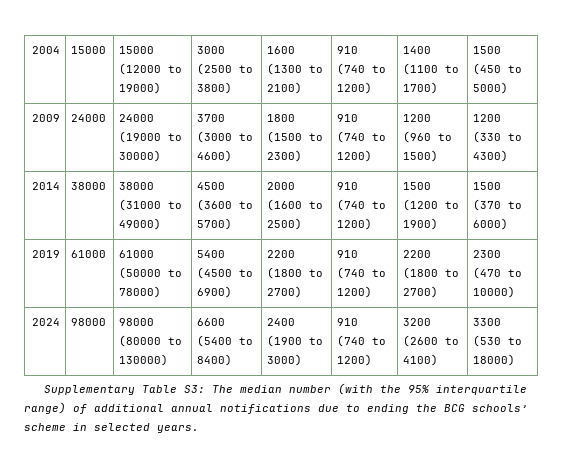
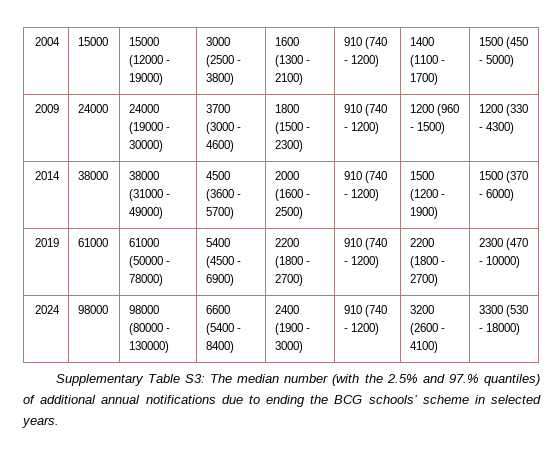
[168,65,183,73] to -> [166,60,171,64] -
[239,65,254,73] to -> [237,60,242,64] -
[309,65,324,73] to -> [306,60,311,64] -
[372,65,387,73] to -> [344,60,349,64] -
[445,65,460,73] to -> [441,60,446,64] -
[508,65,523,73] to -> [479,60,484,64] -
[168,133,183,141] to -> [166,127,171,131] -
[239,133,254,141] to -> [237,127,242,131] -
[309,133,324,141] to -> [306,127,311,131] -
[372,133,387,141] to -> [344,127,349,131] -
[438,133,453,141] to -> [410,127,415,131] -
[508,133,523,141] to -> [479,127,484,131] -
[168,201,183,209] to -> [166,194,171,198] -
[239,201,254,209] to -> [237,194,242,198] -
[309,201,324,209] to -> [306,194,311,198] -
[372,201,387,209] to -> [344,194,349,198] -
[445,201,460,209] to -> [441,194,446,198] -
[508,201,523,209] to -> [479,194,484,198] -
[168,269,183,277] to -> [166,261,171,265] -
[239,269,254,277] to -> [237,261,242,265] -
[309,269,324,277] to -> [306,261,311,265] -
[372,269,387,277] to -> [344,261,349,265] -
[445,269,460,277] to -> [441,261,446,265] -
[508,269,523,277] to -> [479,261,484,265] -
[168,337,183,345] to -> [166,328,171,332] -
[239,337,254,345] to -> [237,328,242,332] -
[309,337,324,345] to -> [306,328,311,332] -
[372,337,387,345] to -> [344,328,349,332] -
[445,337,460,345] to -> [441,328,446,332] -
[508,337,523,345] to -> [479,328,484,332] -
[407,385,527,395] [24,402,66,414] 95% interquartile range) -> [386,374,540,386] 2.5% and 97.% quantiles)

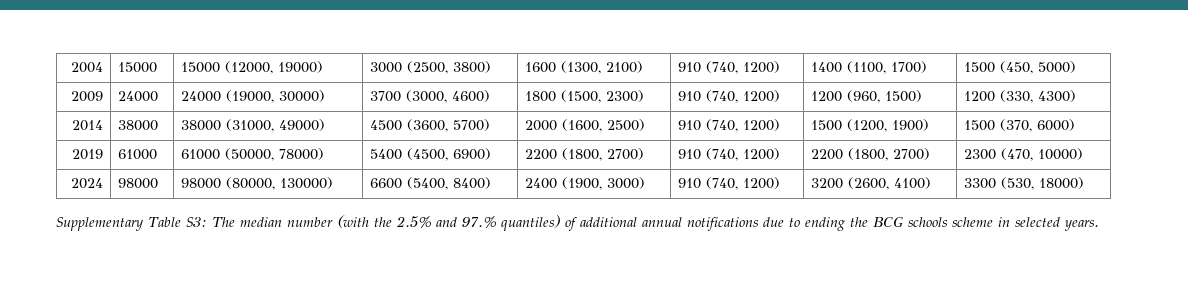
[129,55,171,67] (12000 - -> [224,61,273,74] (12000,
[206,55,242,67] (2500 - -> [406,61,448,74] (2500,
[275,55,311,67] (1300 - -> [560,61,601,74] (1300,
[365,37,388,49] [344,60,349,64] (740 - -> [705,61,738,74] (740,
[410,55,446,67] (1100 - -> [846,61,886,74] (1100,
[506,37,529,49] [479,60,484,64] (450 - -> [999,61,1033,74] (450,
[129,122,171,134] (19000 - -> [225,90,274,103] (19000,
[206,122,242,134] (3000 - -> [405,90,447,103] (3000,
[275,122,311,134] (1500 - -> [560,90,601,103] (1500,
[365,104,388,116] [344,127,349,131] (740 - -> [705,90,738,103] (740,
[437,104,460,116] [410,127,415,131] (960 - -> [846,90,880,103] (960,
[506,104,529,116] [479,127,484,131] (330 - -> [999,90,1033,103] (330,
[129,189,171,201] (31000 - -> [225,119,274,132] (31000,
[206,189,242,201] (3600 - -> [406,119,448,132] (3600,
[275,189,311,201] (1600 - -> [561,119,602,132] (1600,
[365,171,388,183] [344,194,349,198] (740 - -> [705,119,738,132] (740,
[410,189,446,201] (1200 - -> [846,119,887,132] (1200,
[506,171,529,183] [479,194,484,198] (370 - -> [999,119,1032,132] (370,
[129,256,171,268] (50000 - -> [224,148,274,161] (50000,
[206,256,242,268] (4500 - -> [406,148,448,161] (4500,
[275,256,311,268] (1800 - -> [561,148,602,161] (1800,
[365,238,388,250] [344,261,349,265] (740 - -> [705,148,738,161] (740,
[410,256,446,268] (1800 - -> [847,148,888,161] (1800,
[506,238,529,250] [479,261,484,265] (470 - -> [1000,148,1033,161] (470,
[129,323,171,335] (80000 - -> [225,177,275,190] (80000,
[206,323,242,335] (5400 - -> [406,177,448,190] (5400,
[275,323,311,335] (1900 - -> [561,177,602,190] (1900,
[365,305,388,317] [344,328,349,332] (740 - -> [705,177,738,190] (740,
[410,323,446,335] (2600 - -> [847,177,889,190] (2600,
[506,305,529,317] [479,328,484,332] (530 - -> [1000,177,1034,190] (530,
[368,395,418,404] schools’ -> [907,217,948,227] schools

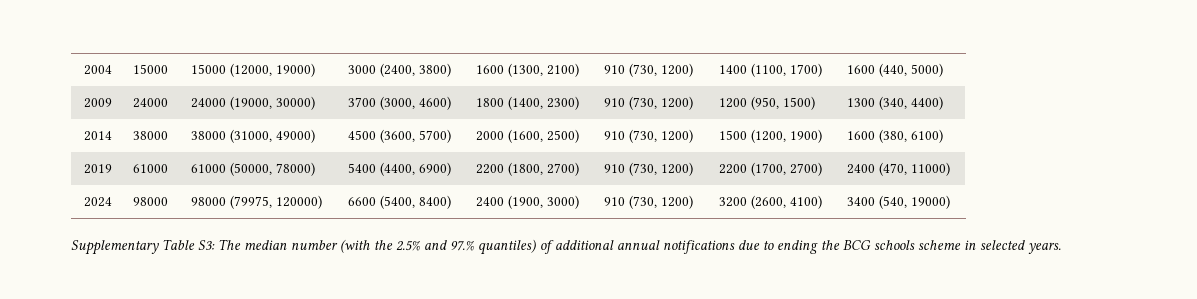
[406,61,448,74] (2500, -> [380,63,416,77] (2400,
[705,61,738,74] (740, -> [629,63,658,77] (730,
[963,61,1033,74] 1500 (450, -> [847,63,908,77] 1600 (440,
[560,90,601,103] (1500, -> [508,96,544,110] (1400,
[705,90,738,103] (740, -> [629,96,658,110] (730,
[846,90,880,103] (960, -> [751,96,780,110] (950,
[963,90,1076,103] 1200 (330, 4300) -> [847,96,944,110] 1300 (340, 4400)
[705,119,738,132] (740, -> [629,129,658,143] (730,
[963,119,1075,132] 1500 (370, 6000) -> [847,129,944,143] 1600 (380, 6100)
[406,148,448,161] (4500, -> [380,162,416,176] (4400,
[705,148,738,161] (740, -> [629,162,658,176] (730,
[847,148,930,161] [963,148,1083,161] (1800, 2700) | 2300 (470, 10000) -> [751,162,823,176] [847,162,951,176] (1700, 2700) | 2400 (470, 11000)
[225,177,333,190] (80000, 130000) -> [230,195,323,209] (79975, 120000)
[705,177,738,190] (740, -> [629,195,658,209] (730,
[963,177,1084,190] 3300 (530, 18000) -> [847,195,951,209] 3400 (540, 19000)

